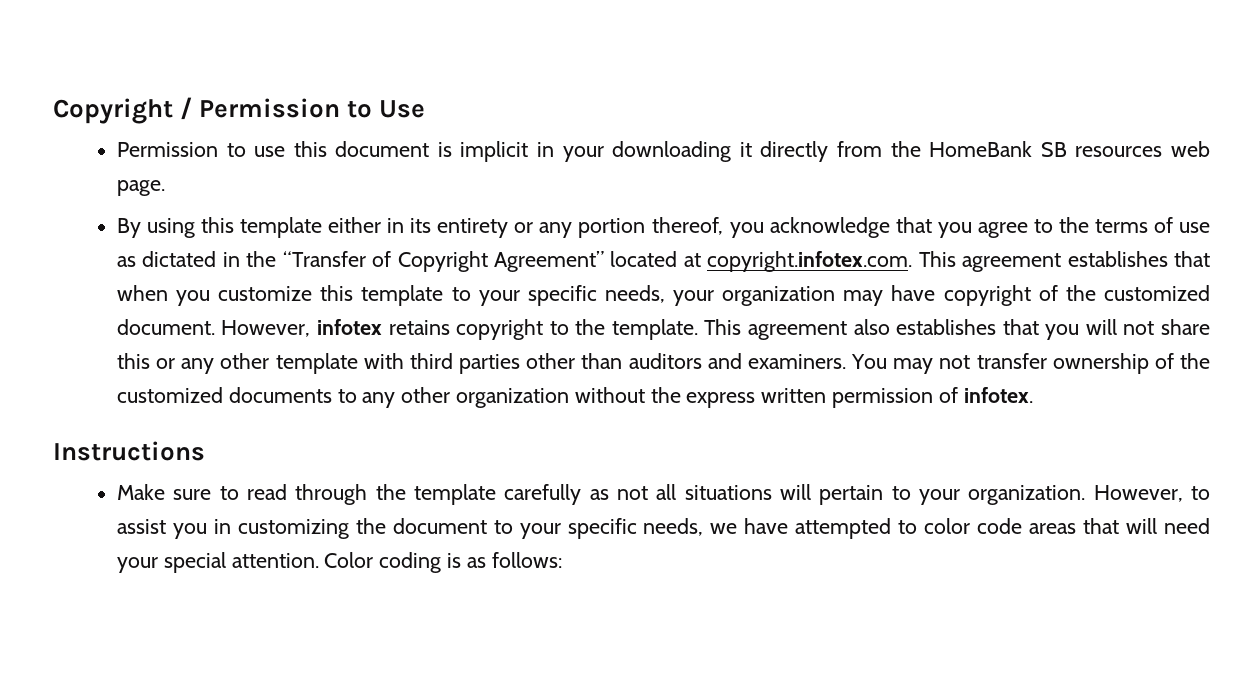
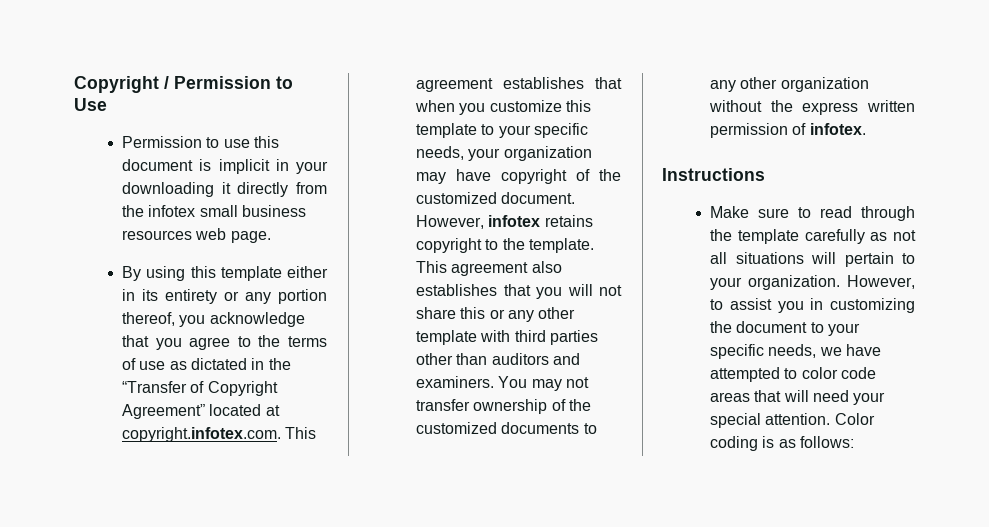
[929,141,1067,157] HomeBank SB -> [148,205,306,217] infotex small business

